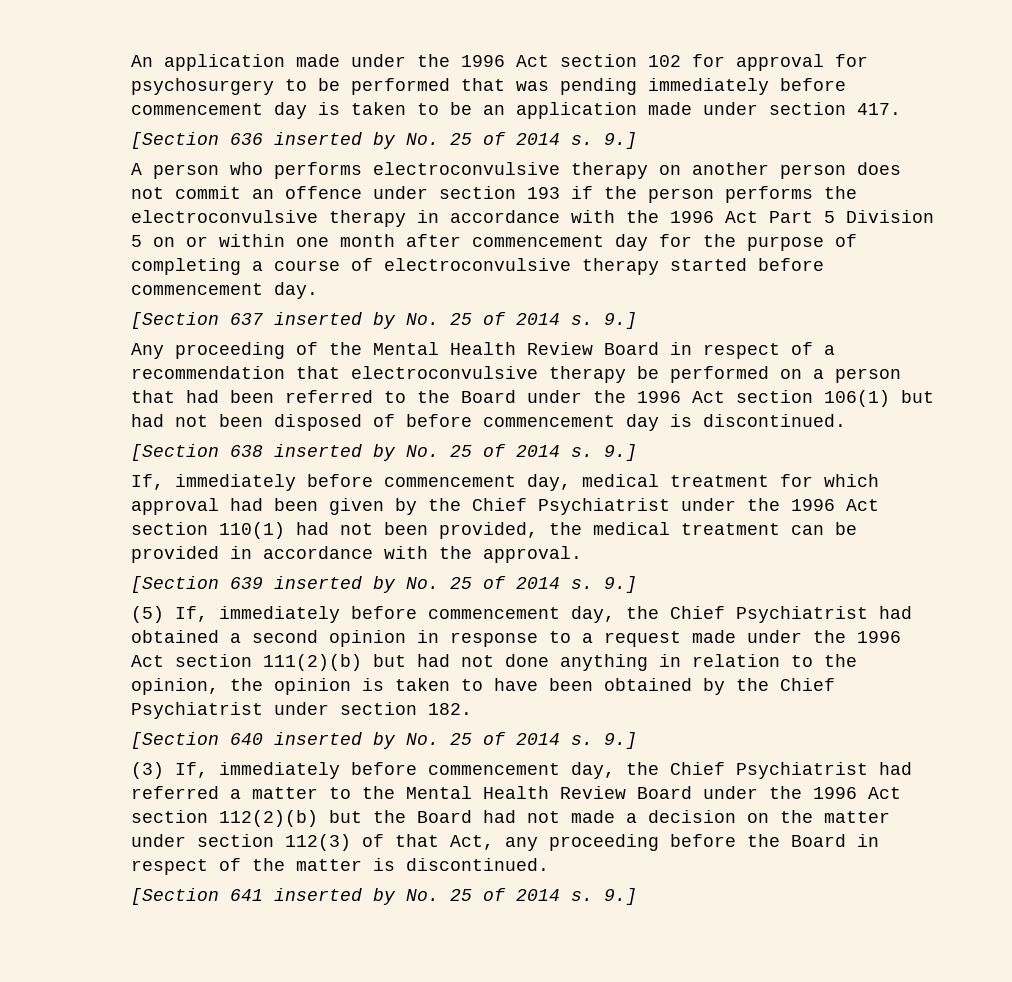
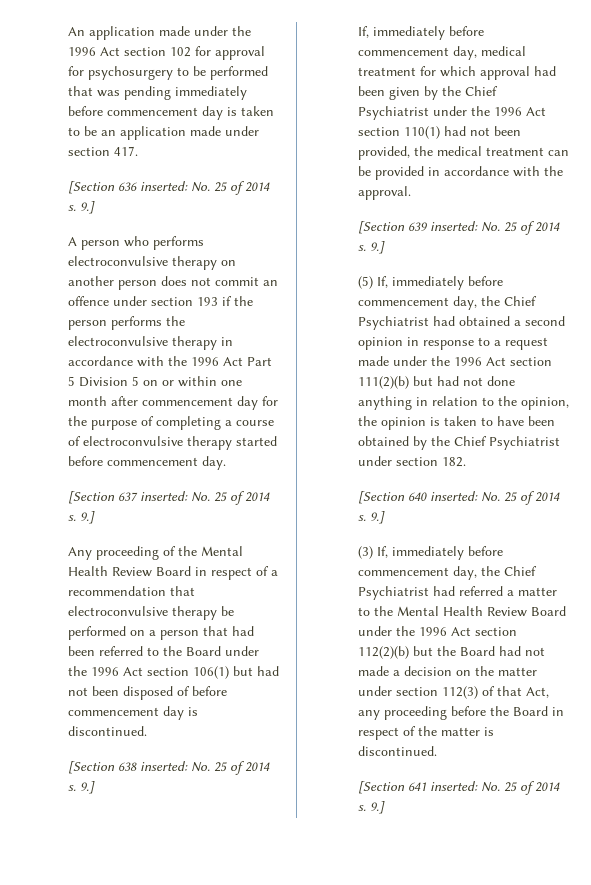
[274,132,397,149] inserted by -> [139,181,188,191] inserted:
[274,312,397,329] inserted by -> [139,491,188,501] inserted:
[274,444,397,461] inserted by -> [139,761,188,771] inserted:
[274,576,397,593] inserted by -> [429,221,478,231] inserted:
[274,732,397,749] inserted by -> [429,491,478,501] inserted:
[274,888,397,905] inserted by -> [429,781,478,791] inserted:

